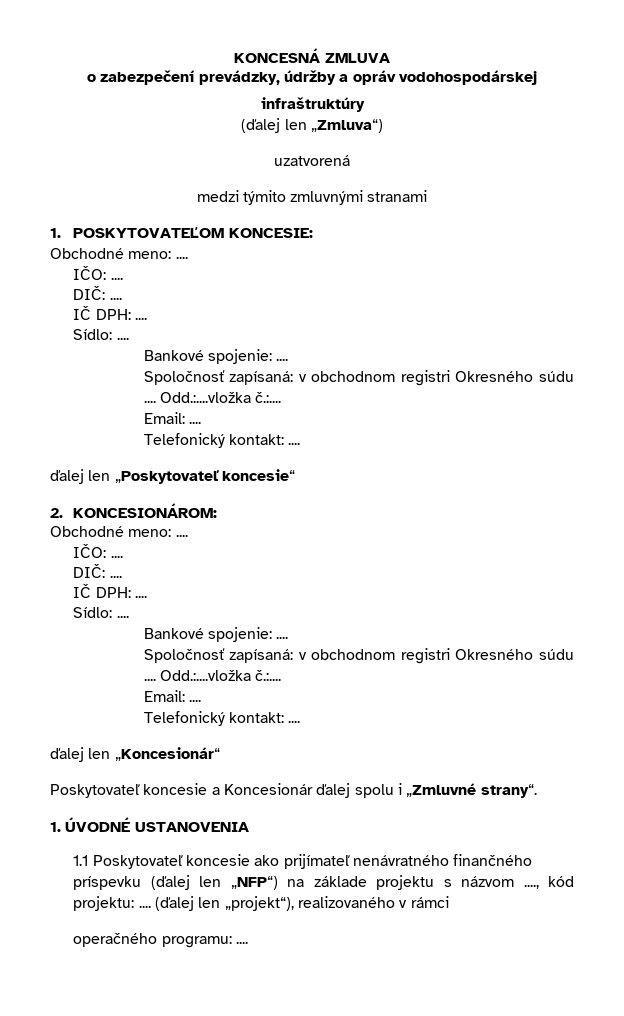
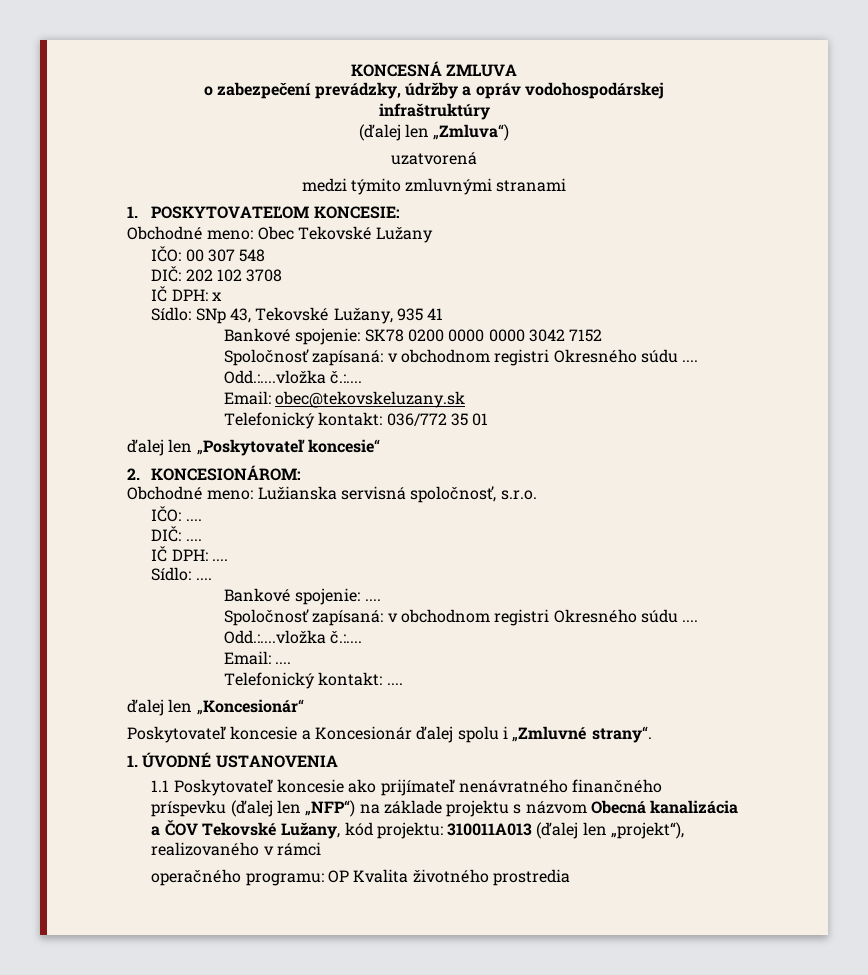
[175,256,188,259] [73,266,123,280] [73,286,122,300] [73,306,148,320] [73,329,129,340] [143,349,289,364] .... // IČO: .... // DIČ: .... // IČ DPH: .... // Sídlo: .... // Bankové spojenie: .... -> [257,226,434,243] [151,246,266,262] [151,266,283,282] [151,286,222,302] [151,307,444,324] [223,328,603,345] Obec Tekovské Lužany // IČO: 00 307 548 // DIČ: 202 102 3708 // IČ DPH: x // Sídlo: SNp 43, Tekovské Lužany, 935 41 // Bankové spojenie: SK78 0200 0000 0000 3042 7152
[189,421,202,424] [143,433,301,448] .... // Telefonický kontakt: .... -> [275,391,466,408] [223,412,489,429] obec@tekovskeluzany.sk // Telefonický kontakt: 036/772 35 01
[175,534,188,537] .... -> [257,486,537,503] Lužianska servisná spoločnosť, s.r.o.
[523,884,539,889] ...., -> [591,800,739,814] [151,820,341,839] Obecná kanalizácia a ČOV Tekovské Lužany,
[138,905,151,908] .... -> [447,823,533,836] 310011A013
[236,941,249,944] .... -> [327,869,570,886] OP Kvalita životného prostredia

